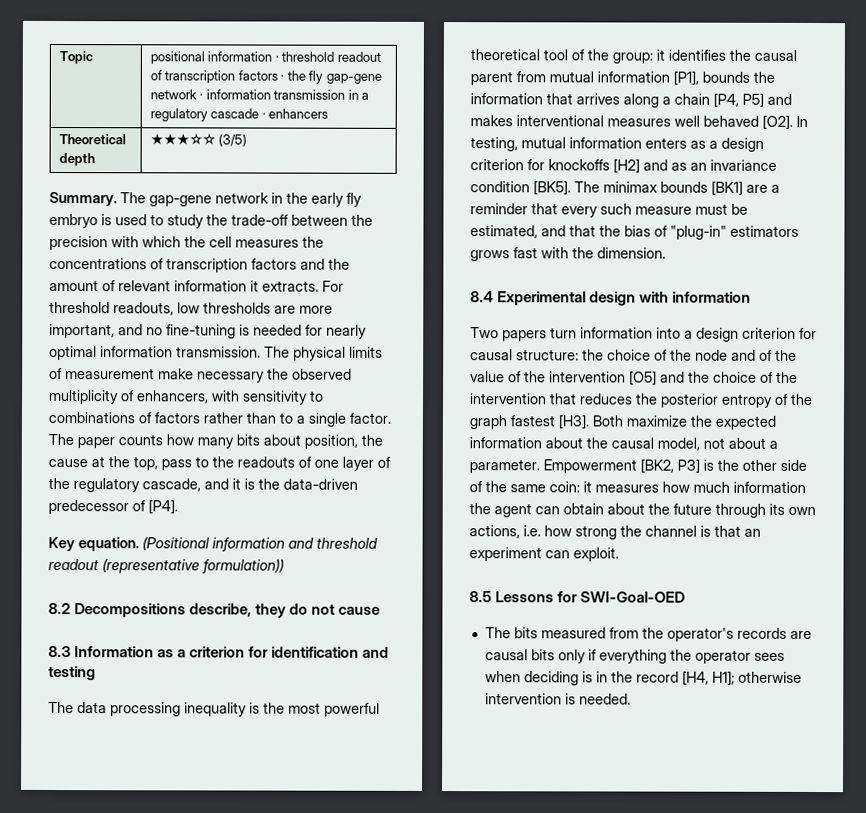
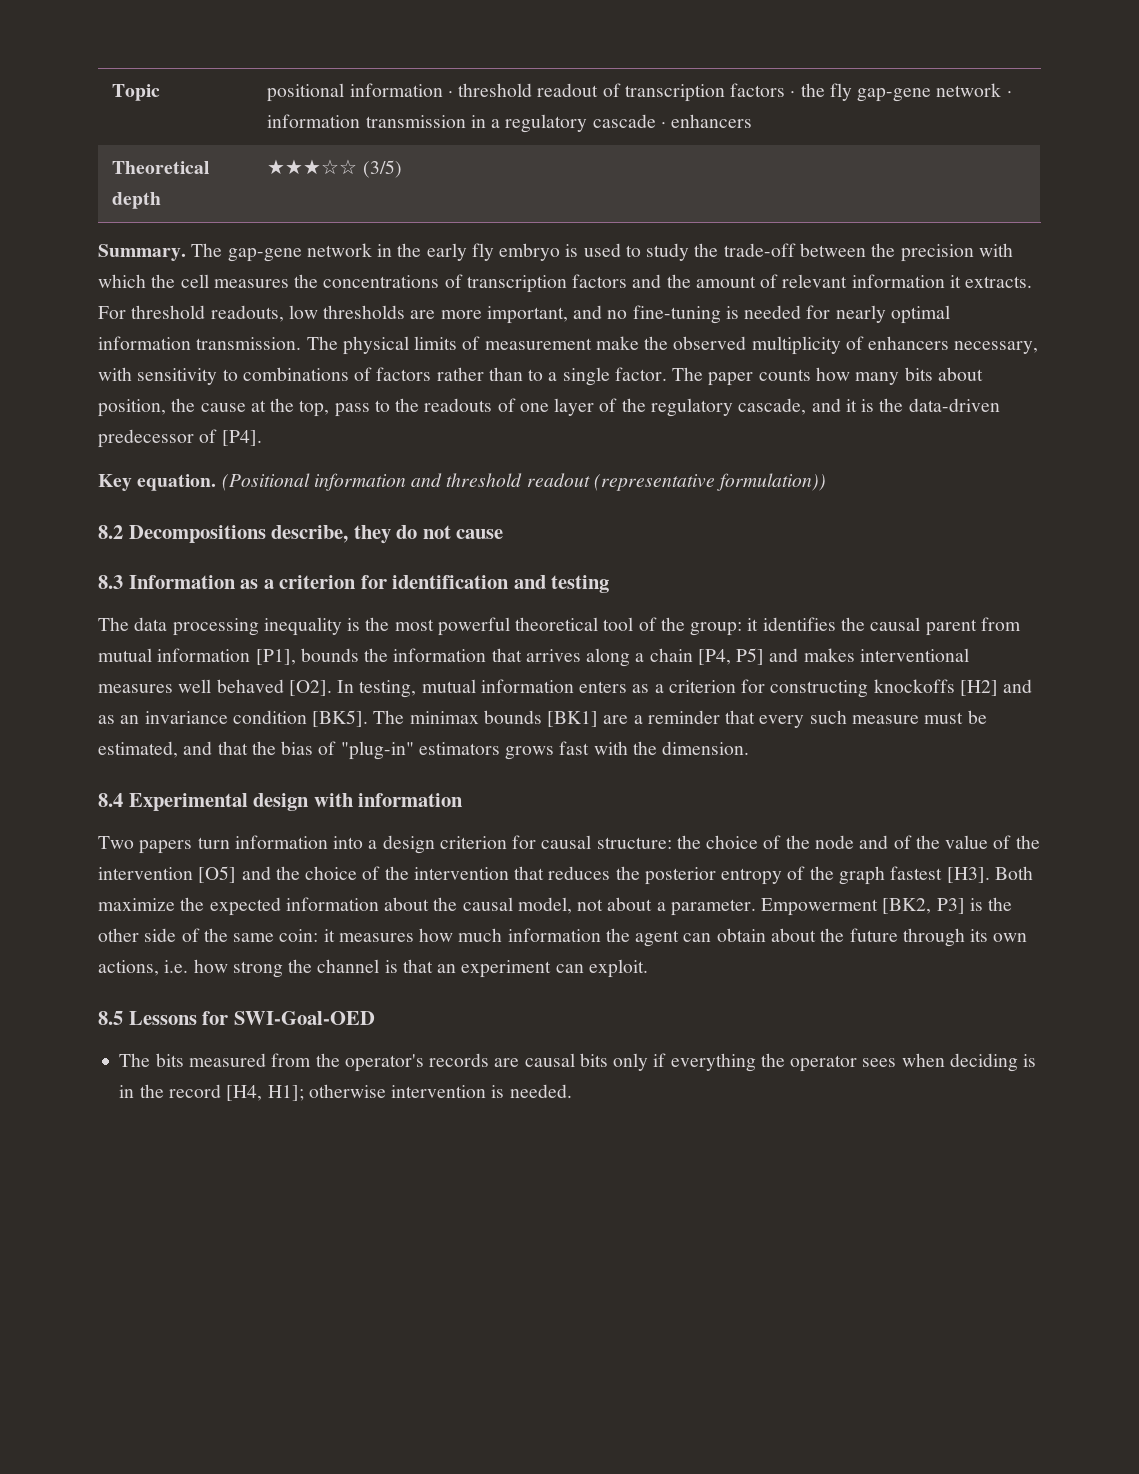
[197,371,265,383] necessary -> (639, 343) none
[137,390,209,404] enhancers, -> [868,336,1039,354] enhancers necessary,
[721,137,764,152] [470,159,545,171] design criterion for -> [668,679,869,698] criterion for constructing

